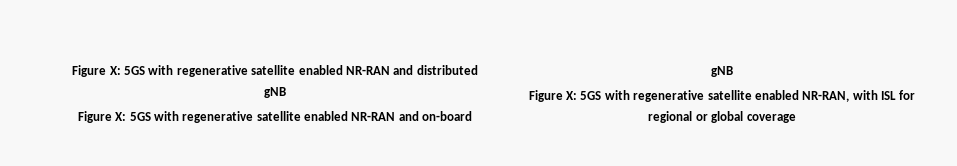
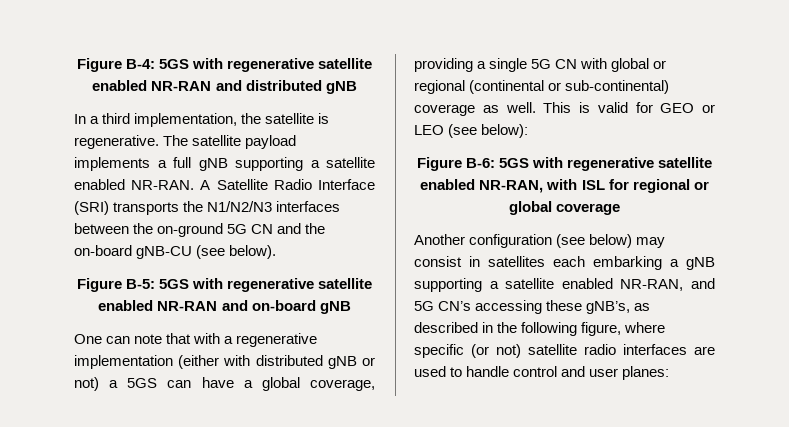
[72,65,121,77] Figure X: -> [76,58,155,72] Figure B-4:
[77,111,127,123] // Figure X: -> [74,113,330,127] [74,135,297,149] [74,157,375,171] [74,179,375,190] [74,201,341,215] [74,223,326,237] [74,245,277,259] [76,278,155,292] // In a third implementation, the satellite is regenerative. The satellite payload implements a full gNB supporting a satellite enabled NR-RAN. A Satellite Radio Interface (SRI) transports the N1/N2/N3 interfaces between the on-ground 5G CN and the on-board gNB-CU (see below). // Figure B-5:
[528,90,577,102] // Figure X: -> [74,333,318,347] [74,355,375,369] [74,377,375,391] [414,58,667,72] [414,80,670,94] [414,102,715,116] [414,124,529,138] [416,157,495,171] // One can note that with a regenerative implementation (either with distributed gNB or not) a 5GS can have a global coverage, providing a single 5G CN with global or regional (continental or sub-continental) coverage as well. This is valid for GEO or LEO (see below): // Figure B-6:
(796, 118) none -> [414,234,666,248] [414,256,715,270] [414,278,715,292] [414,300,651,314] [414,322,666,336] [414,344,715,358] [414,366,670,380] // Another configuration (see below) may consist in satellites each embarking a gNB supporting a satellite enabled NR-RAN, and 5G CN’s accessing these gNB’s, as described in the following figure, where specific (or not) satellite radio interfaces are used to handle control and user planes:

